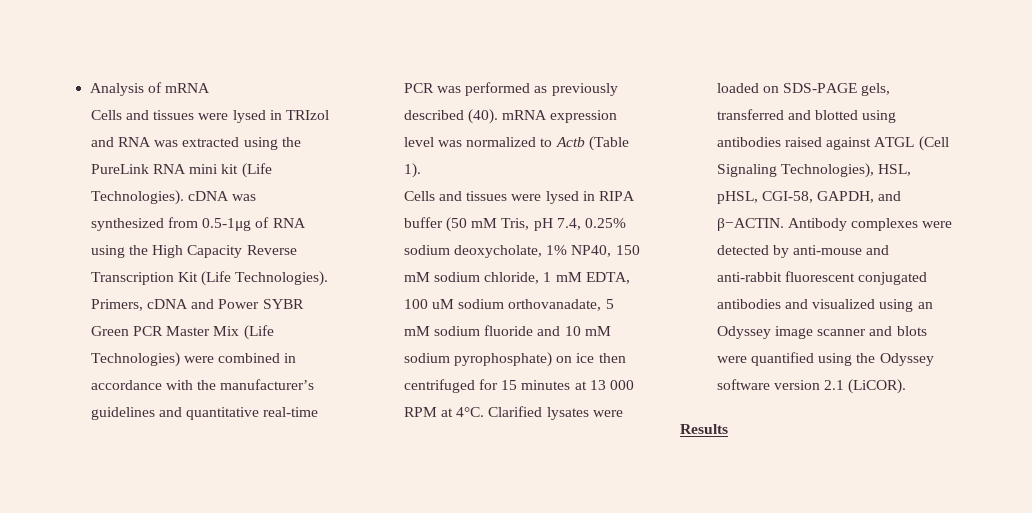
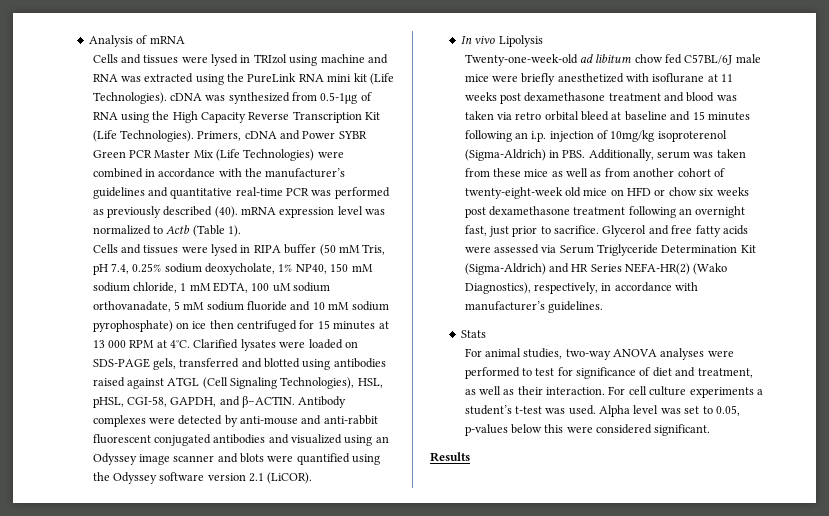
(330, 115) none -> [289,54,365,66] using machine
(907, 386) none -> [461,35,543,47] [464,54,761,66] [464,73,734,85] [464,92,737,104] [464,111,750,121] [464,130,727,142] [464,149,746,161] [464,168,725,177] [464,187,749,199] [464,206,746,218] [464,225,748,237] [464,244,756,256] [464,263,728,275] [464,282,699,294] [464,301,603,313] [461,330,487,338] [464,348,734,360] [464,367,753,379] [464,386,763,398] [464,405,740,417] [464,424,711,436] // In vivo Lipolysis // Twenty-one-week-old ad libitum chow fed C57BL/6J male mice were briefly anesthetized with isoflurane at 11 weeks post dexamethasone treatment and blood was taken via retro orbital bleed at baseline and 15 minutes following an i.p. injection of 10mg/kg isoproterenol (Sigma-Aldrich) in PBS. Additionally, serum was taken from these mice as well as from another cohort of twenty-eight-week old mice on HFD or chow six weeks post dexamethasone treatment following an overnight fast, just prior to sacrifice. Glycerol and free fatty acids were assessed via Serum Triglyceride Determination Kit (Sigma-Aldrich) and HR Series NEFA-HR(2) (Wako Diagnostics), respectively, in accordance with manufacturer’s guidelines. // Stats // For animal studies, two-way ANOVA analyses were performed to test for significance of diet and treatment, as well as their interaction. For cell culture experiments a student’s t-test was used. Alpha level was set to 0.05, p-values below this were considered significant.

